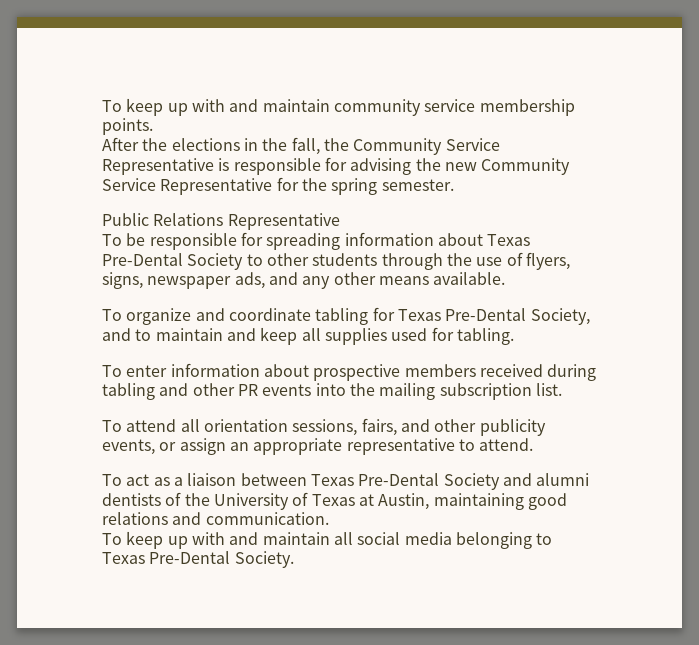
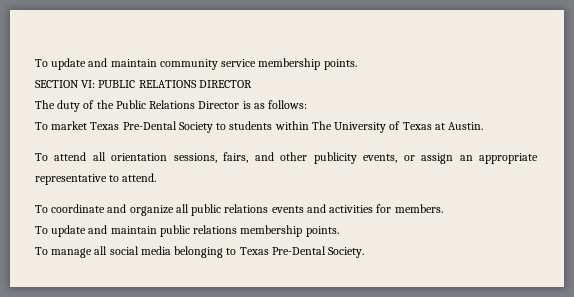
[102,98,225,116] To keep up with -> [35,58,87,70] To update
[102,137,500,155] [102,157,571,175] [102,177,454,195] [102,213,340,230] [102,232,531,250] [102,252,570,270] [102,272,506,289] [102,307,590,325] [102,327,514,345] [102,363,597,381] [102,383,562,400] After the elections in the fall, the Community Service Representative is responsible for advising the new Community Service Representative for the spring semester. // Public Relations Representative // To be responsible for spreading information about Texas Pre-Dental Society to other students through the use of flyers, signs, newspaper ads, and any other means available. // To organize and coordinate tabling for Texas Pre-Dental Society, and to maintain and keep all supplies used for tabling. // To enter information about prospective members received during tabling and other PR events into the mailing subscription list. -> [35,80,252,88] [35,100,308,112] [35,121,484,133] SECTION VI: PUBLIC RELATIONS DIRECTOR // The duty of the Public Relations Director is as follows: // To market Texas Pre-Dental Society to students within The University of Texas at Austin.
[126,473,590,490] [102,492,567,510] [102,512,329,525] [102,531,330,549] act as a liaison between Texas Pre-Dental Society and alumni dentists of the University of Texas at Austin, maintaining good relations and communication. // To keep up with and maintain -> [51,204,443,216] [35,225,339,237] [35,247,93,258] coordinate and organize all public relations events and activities for members. // To update and maintain public relations membership points. // To manage

